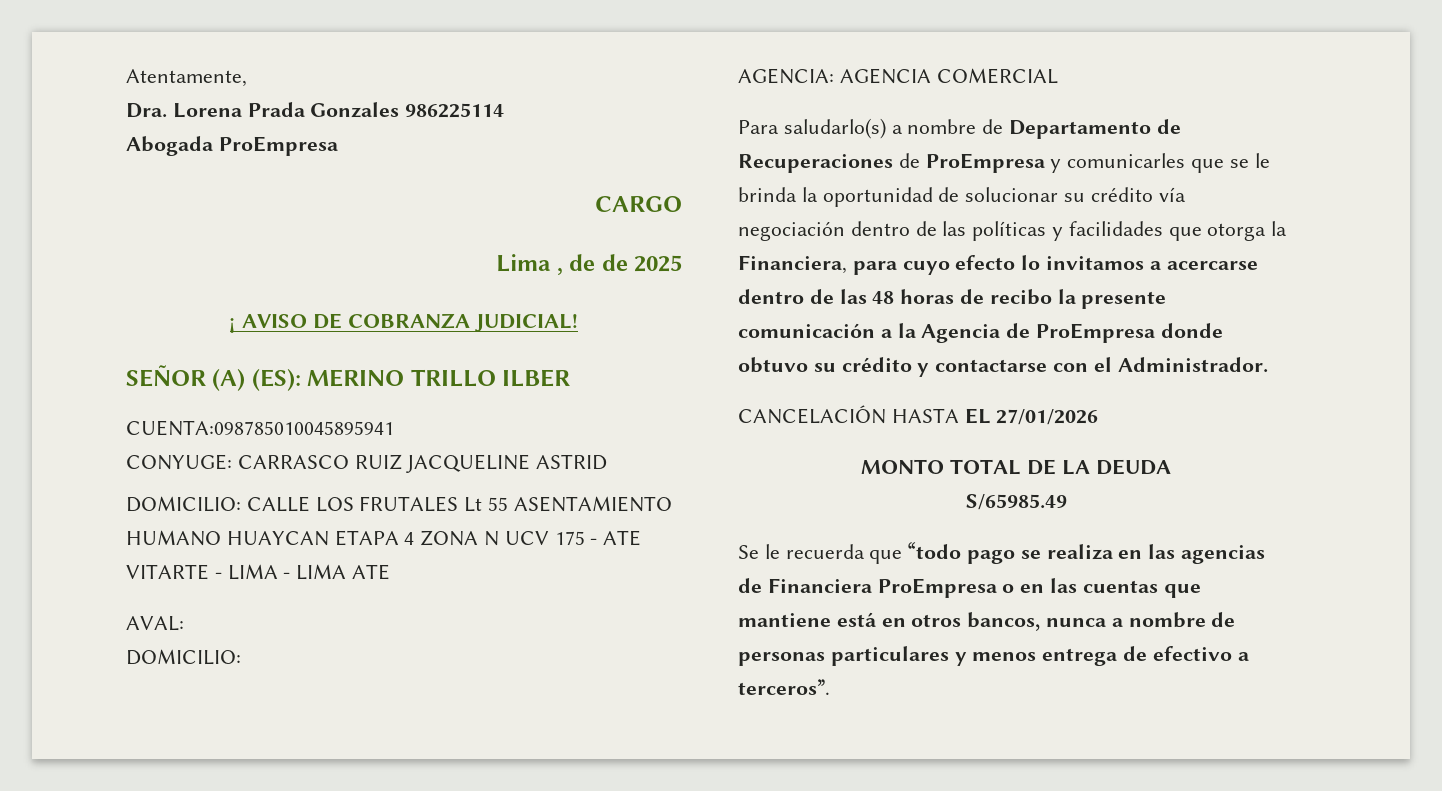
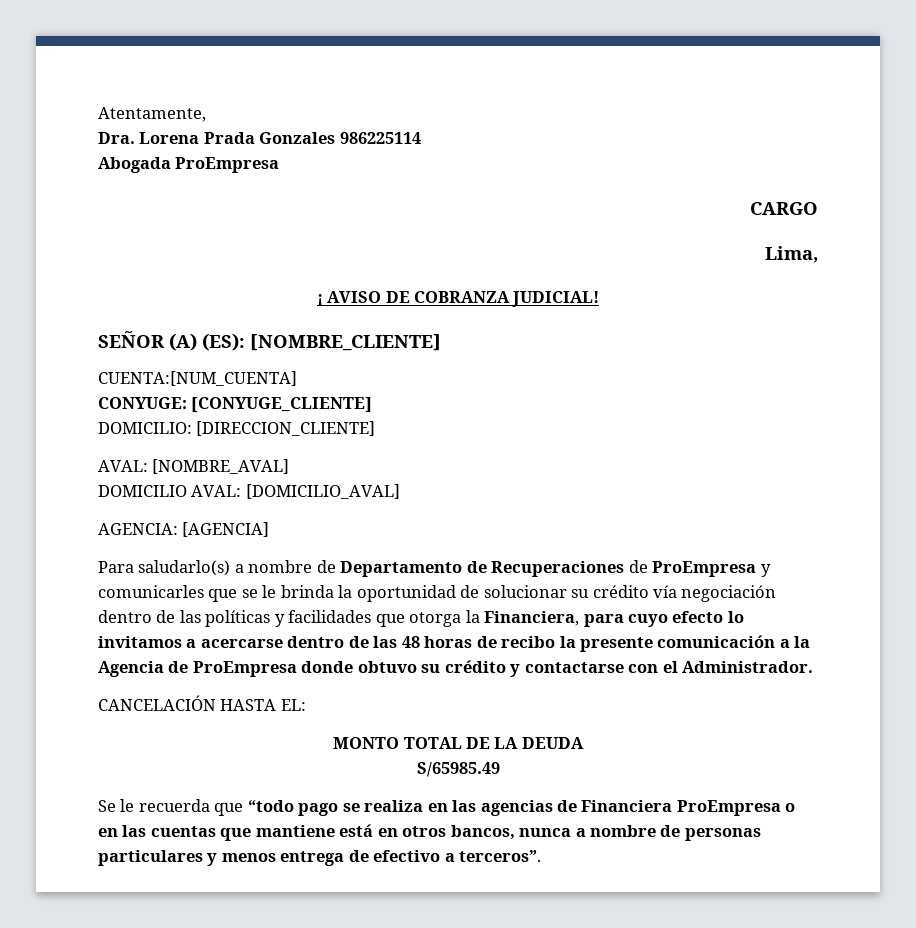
[496,254,682,276] Lima , de de 2025 -> [765,246,818,263] Lima,
[307,369,571,387] [126,420,394,436] [126,454,608,473] [126,496,672,512] [126,530,642,546] [126,564,391,580] [126,616,184,631] [126,649,241,665] MERINO TRILLO ILBER // CUENTA:098785010045895941 // CONYUGE: CARRASCO RUIZ JACQUELINE ASTRID // DOMICILIO: CALLE LOS FRUTALES Lt 55 ASENTAMIENTO HUMANO HUAYCAN ETAPA 4 ZONA N UCV 175 - ATE VITARTE - LIMA - LIMA ATE // AVAL: // DOMICILIO: -> [250,334,441,351] [98,371,297,386] [98,397,373,413] [98,421,376,436] [98,459,290,474] [98,484,400,499] [NOMBRE_CLIENTE] // CUENTA:[NUM_CUENTA] // CONYUGE: [CONYUGE_CLIENTE] // DOMICILIO: [DIRECCION_CLIENTE] // AVAL: [NOMBRE_AVAL] // DOMICILIO AVAL: [DOMICILIO_AVAL]
[839,68,1058,84] AGENCIA COMERCIAL -> [182,522,270,537] [AGENCIA]
[964,408,1099,425] EL 27/01/2026 -> [280,699,306,711] EL:

